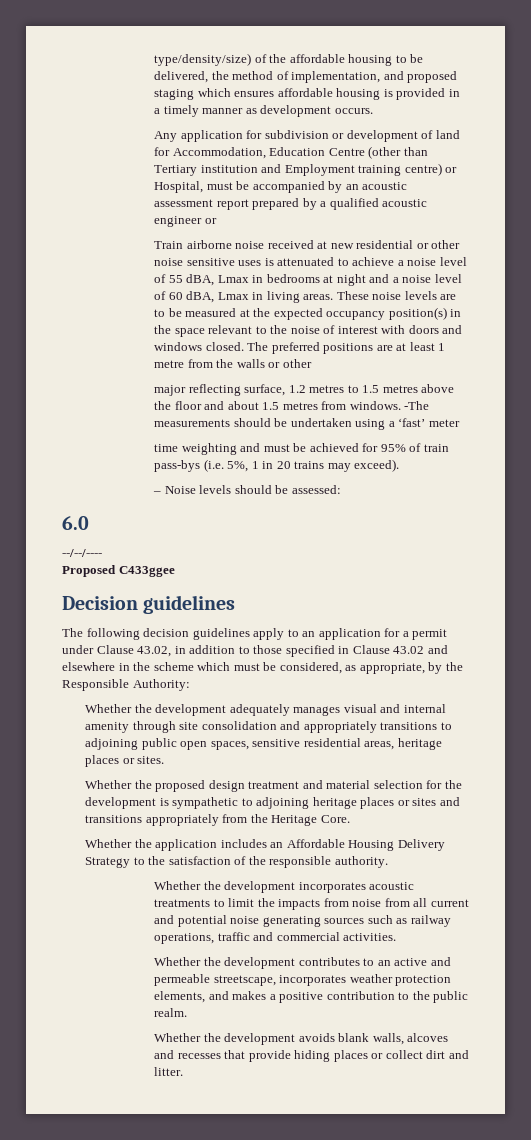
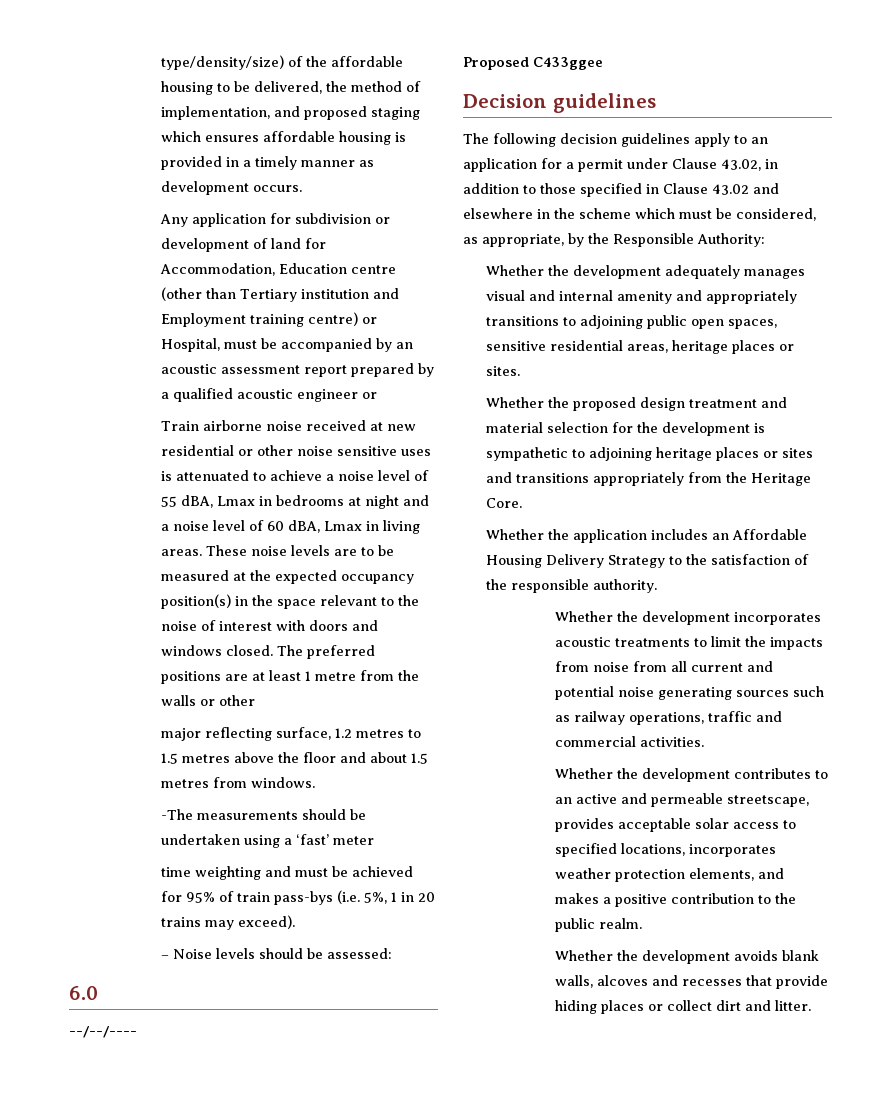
[328,148,365,156] Centre -> [351,265,397,274] centre
(401, 405) none -> (316, 782) //
[132,721,277,733] through site consolidation -> (673, 297) none
(276, 980) none -> [555,818,797,832] [555,843,686,857] provides acceptable solar access to specified locations,

